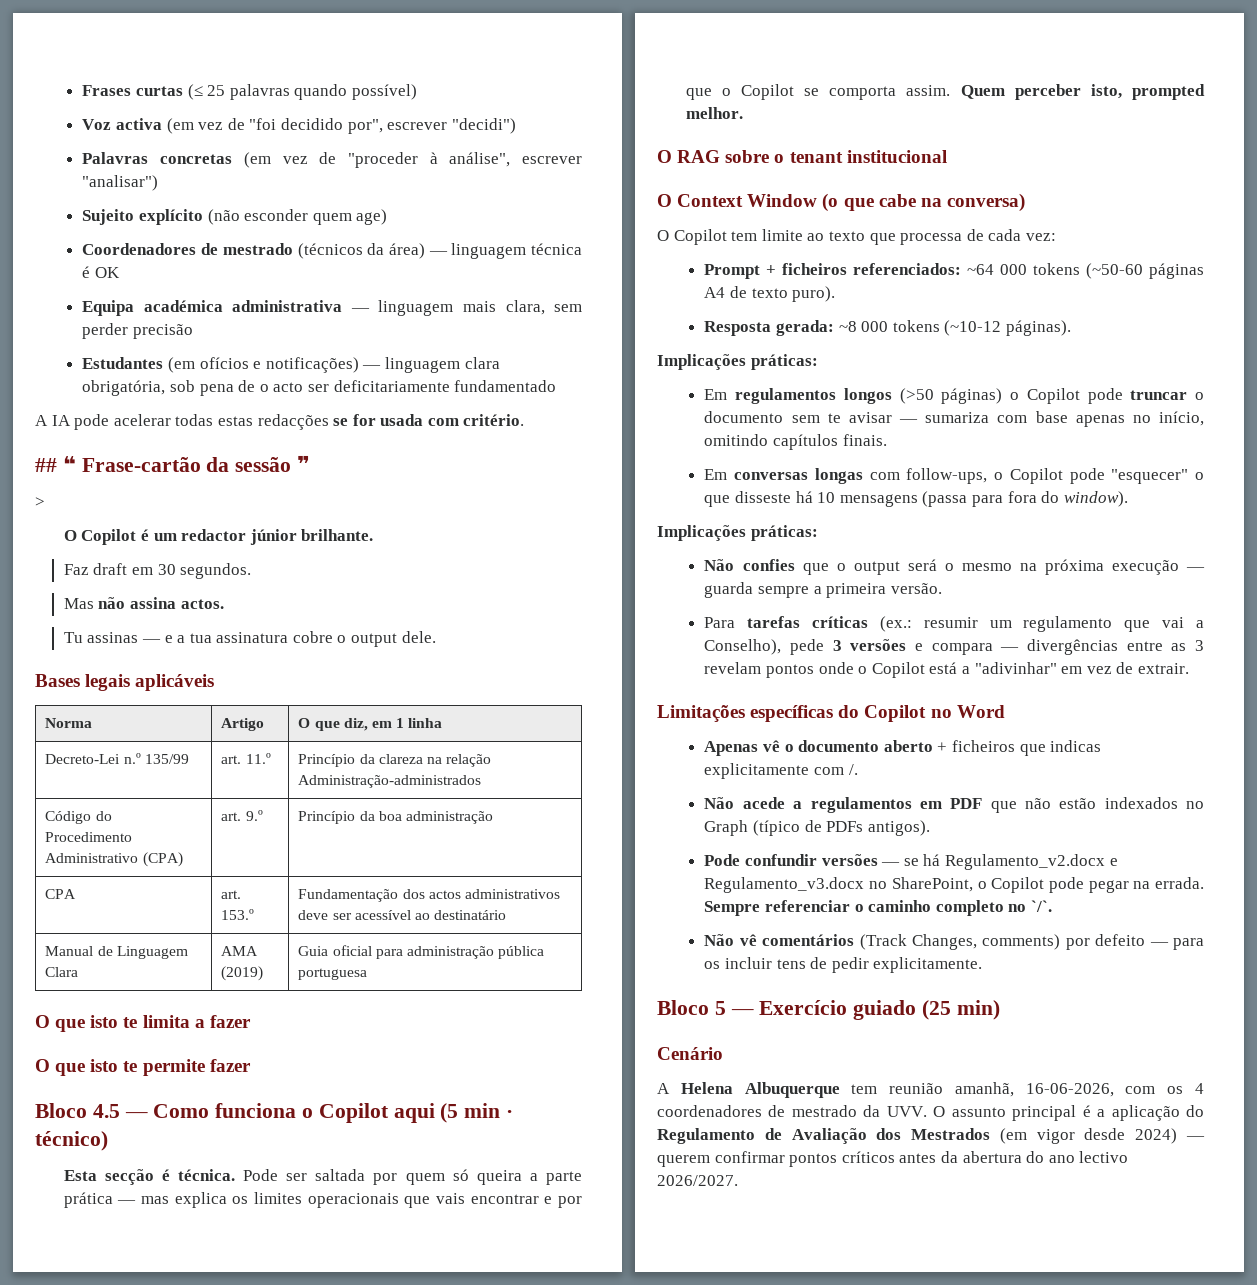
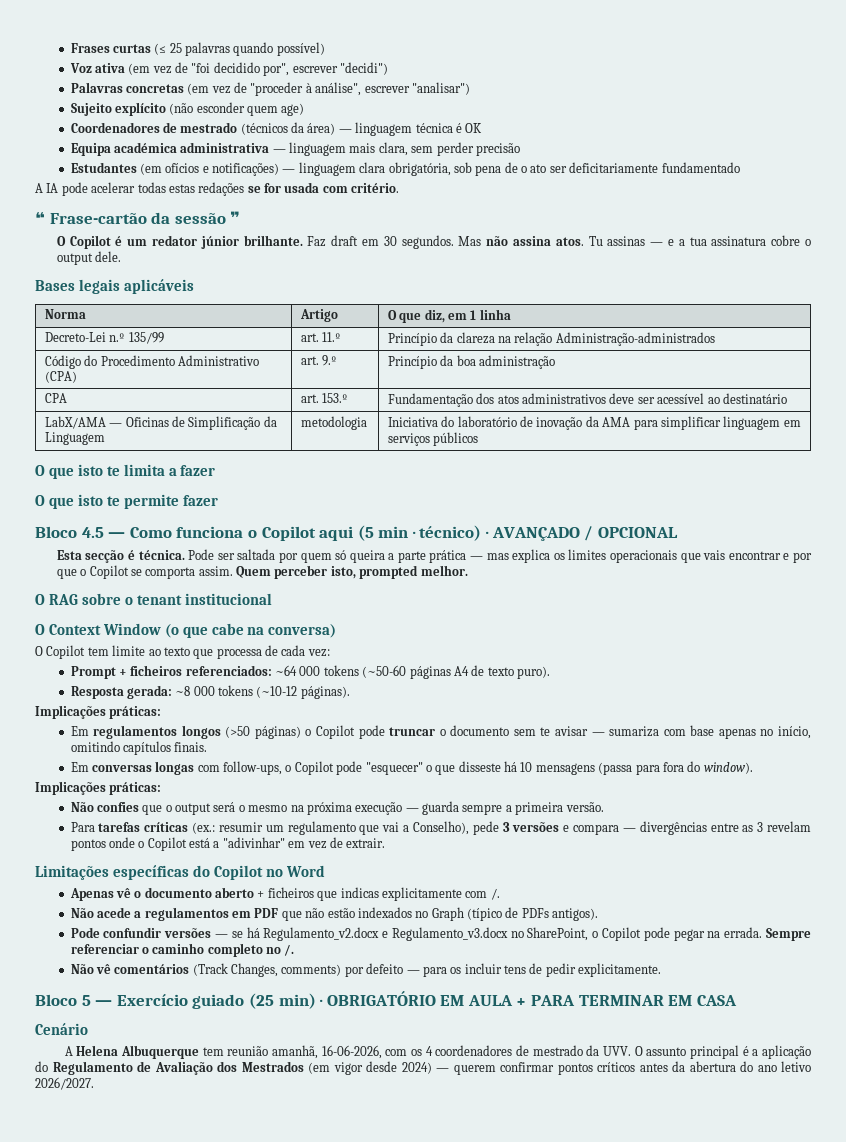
[116,118,163,130] activa -> [94,63,125,73] ativa
[273,382,304,392] acto -> [530,164,547,173] ato
[257,414,329,430] redacções -> [198,182,245,196] redações
[35,458,57,472] ## -> (400, 188) none
[35,497,45,507] // > -> (241, 217) none
[181,529,247,541] redactor -> [151,235,197,246] redator
(374, 535) // -> (303, 240) none
(252, 571) // -> (454, 242) none
[180,599,224,609] actos. // -> [555,237,584,246] atos.
[428,890,461,899] actos -> [497,395,519,404] atos
[45,946,188,959] [45,967,79,977] [221,946,259,956] [221,966,264,981] [298,945,545,959] [298,968,368,980] Manual de Linguagem Clara | AMA (2019) | Guia oficial para administração pública portuguesa -> [44,416,277,430] [44,432,105,445] [300,416,367,430] [387,416,801,430] [387,432,479,446] LabX/AMA — Oficinas de Simplificação da Linguagem | metodologia | Iniciativa do laboratório de inovação da AMA para simplificar linguagem em serviços públicos
(108, 1141) none -> [486,526,678,541] · AVANÇADO / OPCIONAL
[1031,900,1053,912] `/`. -> [284,944,295,956] /.
(1000, 1010) none -> [320,991,737,1006] · OBRIGATÓRIO EM AULA + PARA TERMINAR EM CASA
[1079,1151,1129,1163] lectivo -> [781,1061,811,1072] letivo

